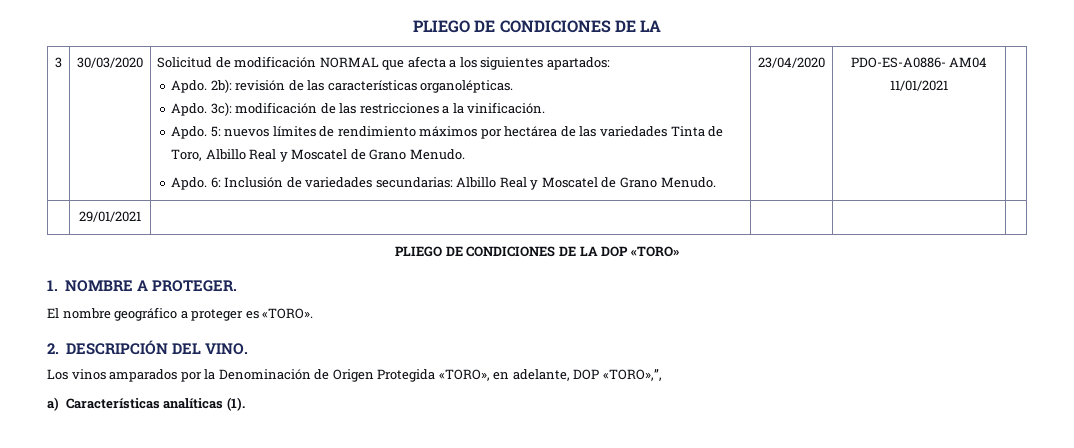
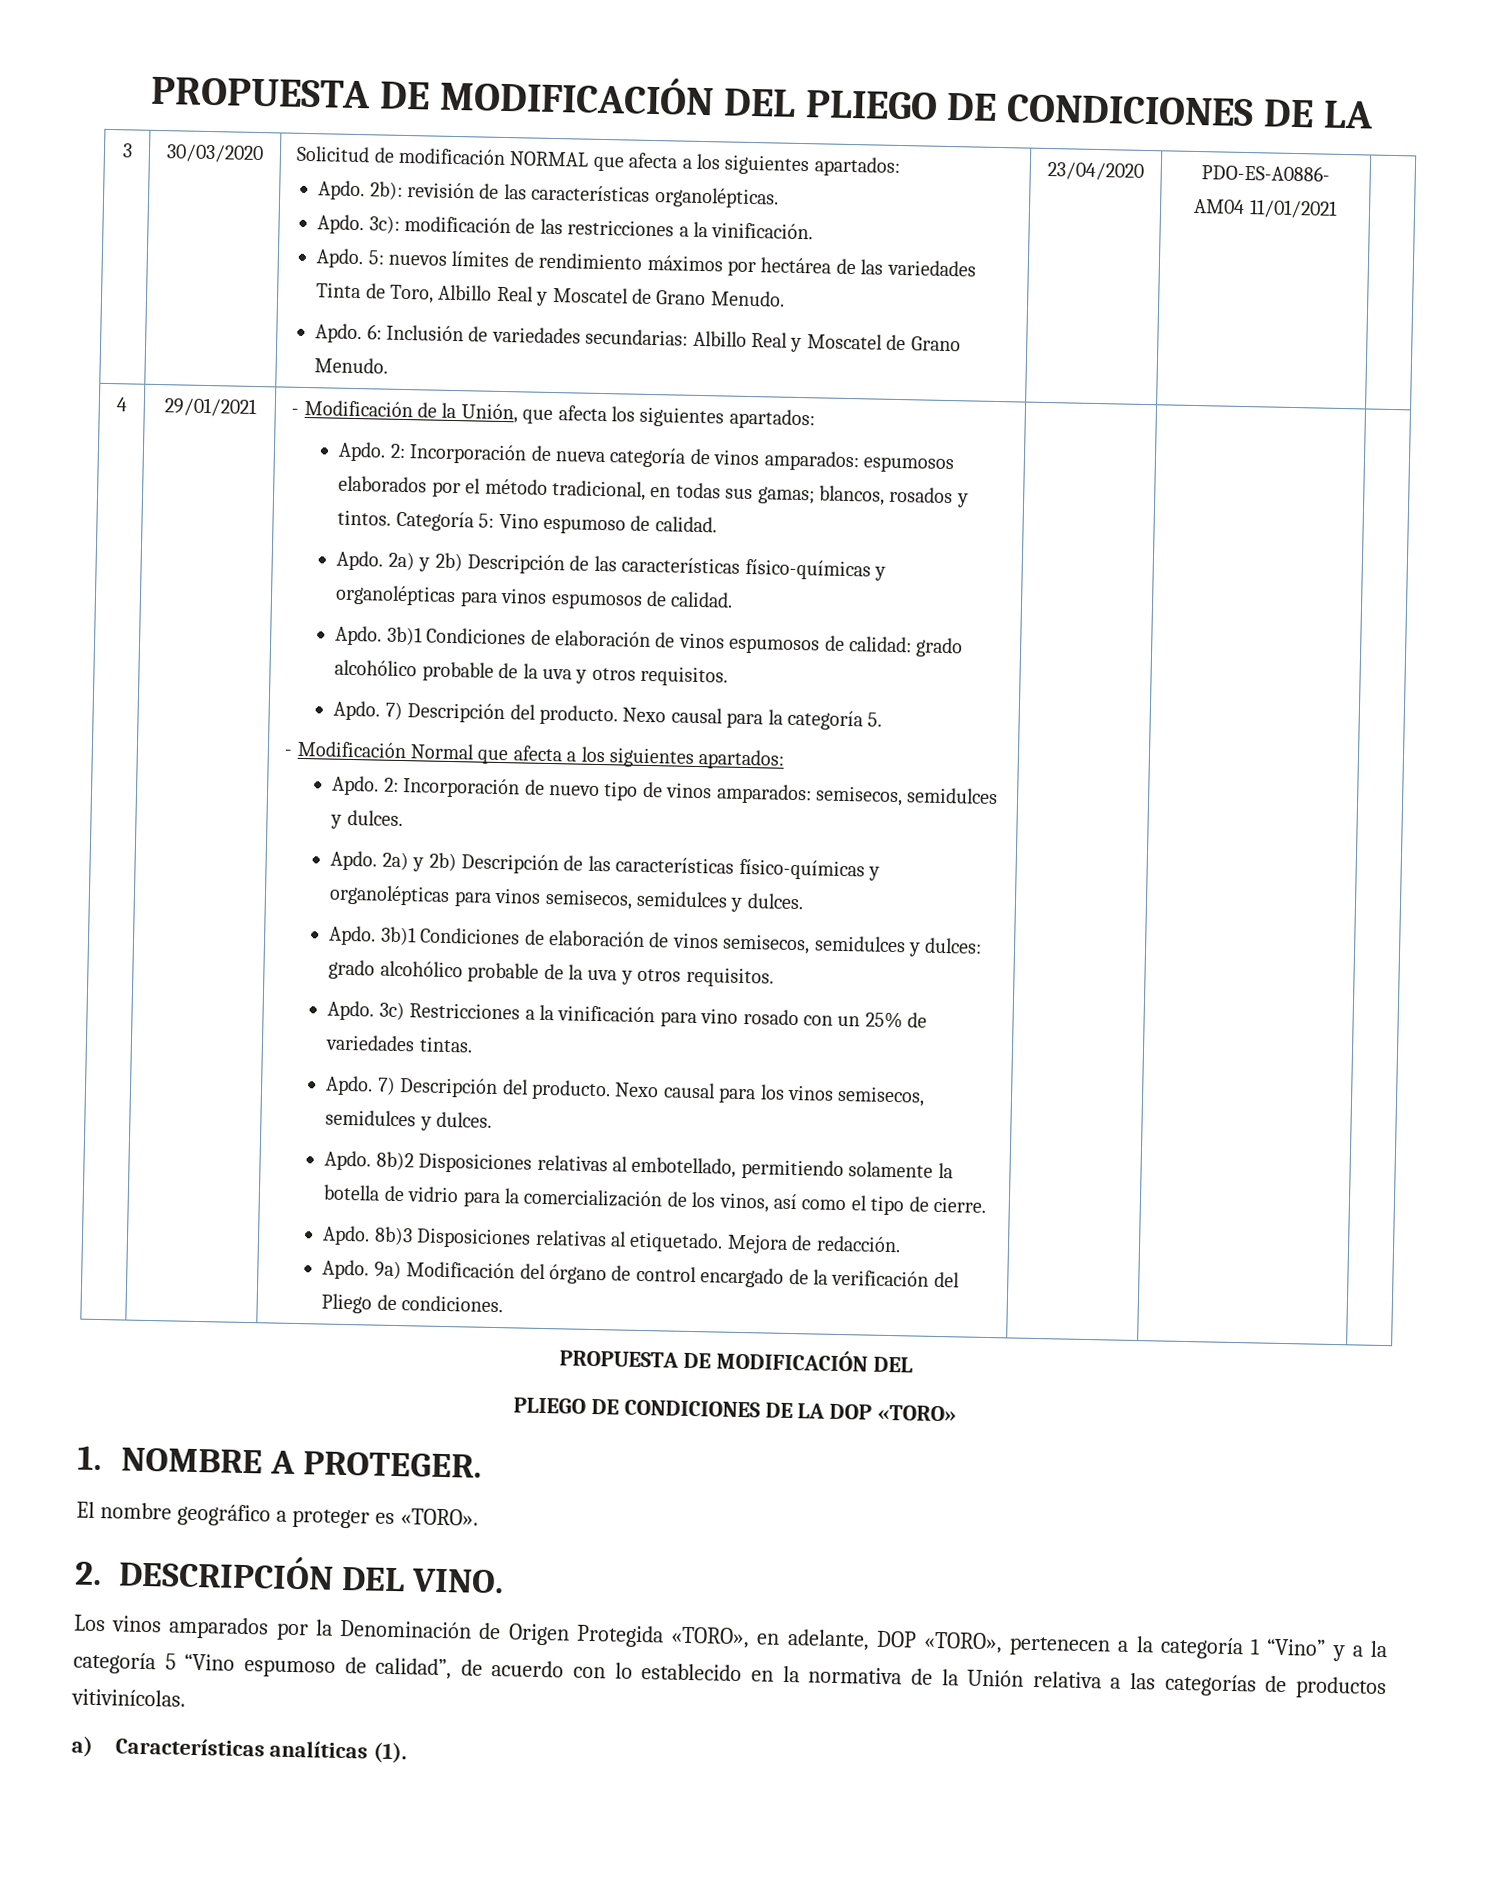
(412, 26) none -> [150,73,796,117] PROPUESTA DE MODIFICACIÓN DEL
(948, 85) none -> [116,397,128,412] 4
(141, 216) | | | -> [291,399,815,430] [338,441,954,474] [338,475,969,508] [337,509,717,535] [336,550,886,581] [335,584,734,610] [335,625,964,658] [334,659,729,687] [333,700,883,731] [284,740,785,770] [332,775,999,807] [330,809,403,829] [330,850,880,881] [329,884,804,912] [328,925,983,957] [328,959,774,988] [327,1000,928,1029] [325,1034,473,1053] [325,1075,926,1107] [325,1109,493,1131] [324,1150,953,1181] [323,1184,986,1216] [322,1225,901,1254] [322,1259,960,1288] [321,1293,504,1314] [559,1348,913,1373] - Modificación de la Unión, que afecta los siguientes apartados: // Apdo. 2: Incorporación de nueva categoría de vinos amparados: espumosos elaborados por el método tradicional, en todas sus gamas; blancos, rosados y tintos. Categoría 5: Vino espumoso de calidad. // Apdo. 2a) y 2b) Descripción de las características físico-químicas y organolépticas para vinos espumosos de calidad. // Apdo. 3b)1 Condiciones de elaboración de vinos espumosos de calidad: grado alcohólico probable de la uva y otros requisitos. // Apdo. 7) Descripción del producto. Nexo causal para la categoría 5. // - Modificación Normal que afecta a los siguientes apartados: // Apdo. 2: Incorporación de nuevo tipo de vinos amparados: semisecos, semidulces y dulces. // Apdo. 2a) y 2b) Descripción de las características físico-químicas y organolépticas para vinos semisecos, semidulces y dulces. // Apdo. 3b)1 Condiciones de elaboración de vinos semisecos, semidulces y dulces: grado alcohólico probable de la uva y otros requisitos. // Apdo. 3c) Restricciones a la vinificación para vino rosado con un 25% de variedades tintas. // Apdo. 7) Descripción del producto. Nexo causal para los vinos semisecos, semidulces y dulces. // Apdo. 8b)2 Disposiciones relativas al embotellado, permitiendo solamente la botella de vidrio para la comercialización de los vinos, así como el tipo de cierre. // Apdo. 8b)3 Disposiciones relativas al etiquetado. Mejora de redacción. // Apdo. 9a) Modificación del órgano de control encargado de la verificación del Pliego de condiciones. | | | // PROPUESTA DE MODIFICACIÓN DEL
[602,369,662,381] «TORO»,”, -> [922,1631,1389,1662] [73,1651,1388,1700] [71,1688,186,1707] «TORO», pertenecen a la categoría 1 “Vino” y a la categoría 5 “Vino espumoso de calidad”, de acuerdo con lo establecido en la normativa de la Unión relativa a las categorías de productos vitivinícolas.

